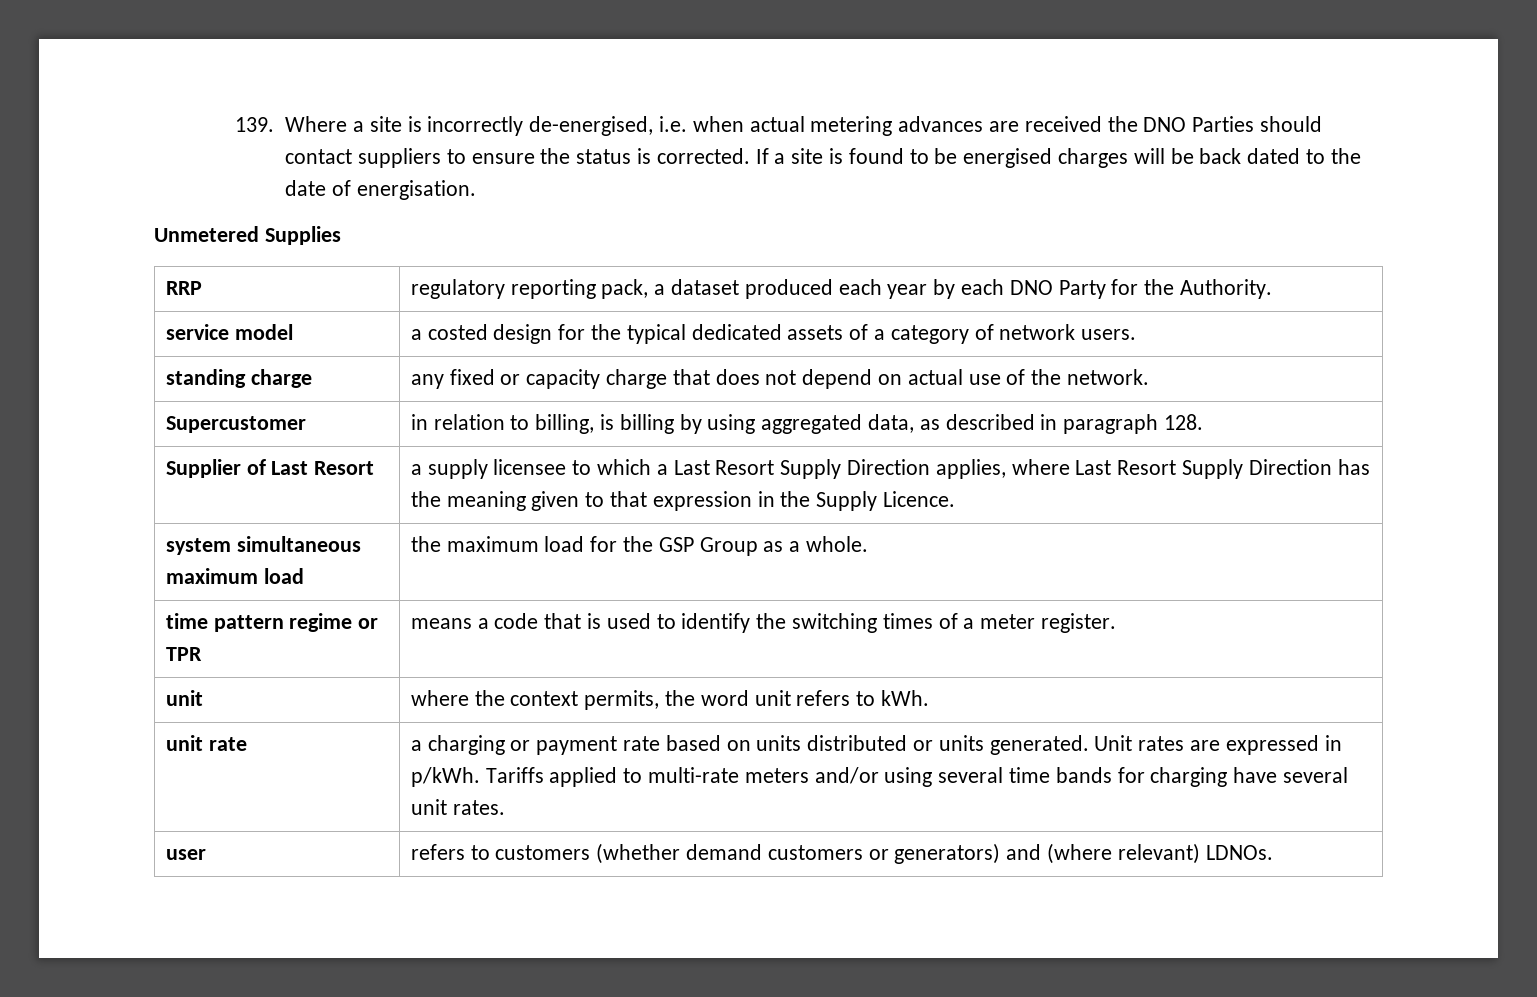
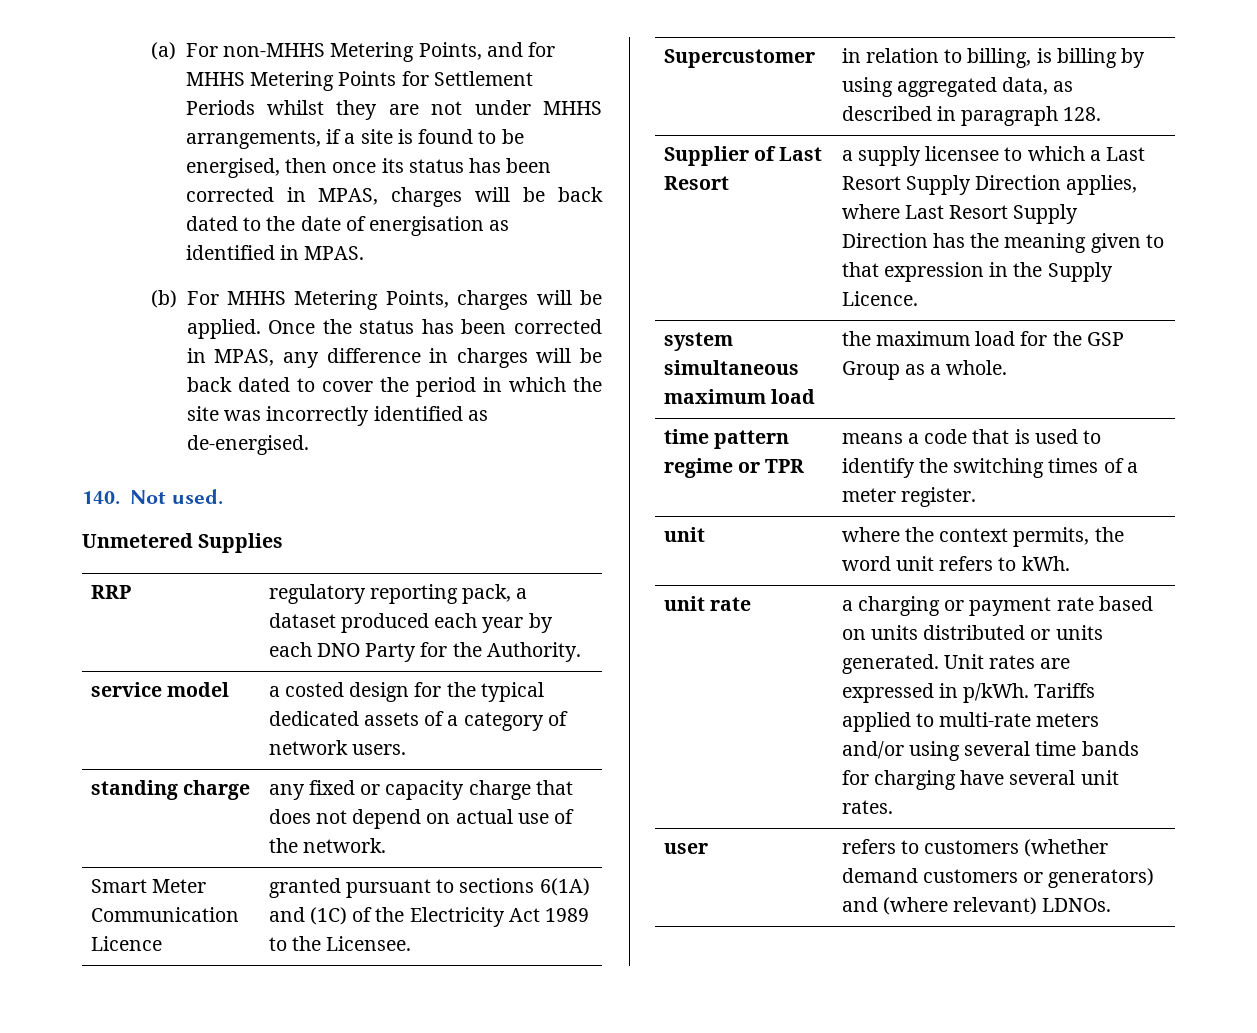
[235,116,1322,136] [285,148,769,168] 139. Where a site is incorrectly de-energised, i.e. when actual metering advances are received the DNO Parties should contact suppliers to ensure the status is corrected. If -> [150,42,556,62] [185,71,533,91] [185,100,602,120] [185,129,341,149] (a) For non-MHHS Metering Points, and for MHHS Metering Points for Settlement Periods whilst they are not under MHHS arrangements, if
[963,148,1053,168] energised -> [185,158,552,178] [185,187,379,205] energised, then once its status has been corrected in MPAS,
[356,180,476,200] energisation. -> [369,216,510,236] [185,245,365,260] [150,290,602,310] [186,319,602,339] [186,348,602,368] [186,377,602,397] [186,406,488,426] [186,435,309,455] [82,489,223,505] energisation as identified in MPAS. // (b) For MHHS Metering Points, charges will be applied. Once the status has been corrected in MPAS, any difference in charges will be back dated to cover the period in which the site was incorrectly identified as de-energised. // 140. Not used.
(1150, 377) none -> [90,879,206,893] [90,907,239,922] [90,936,162,951] [268,878,590,898] [268,907,590,927] [268,936,412,951] // Smart Meter Communication Licence | granted pursuant to sections 6(1A) and (1C) of the Electricity Act 1989 to the Licensee.

